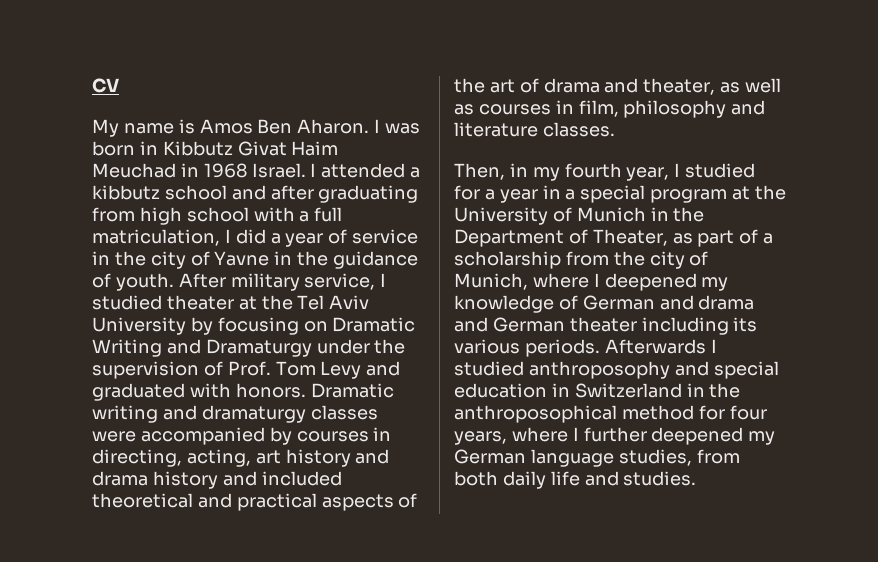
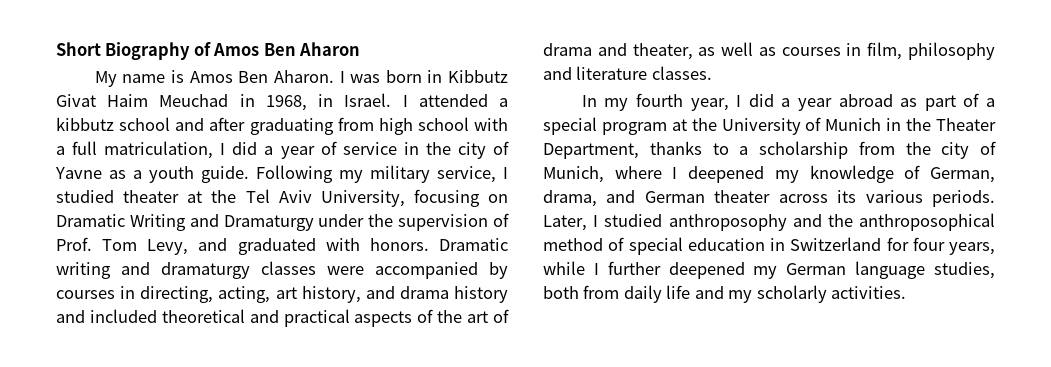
[92,78,119,93] CV -> [56,42,361,60] Short Biography of Amos Ben Aharon
[203,163,247,178] 1968 -> [265,94,334,111] 1968, in
[274,251,419,269] [92,273,226,291] in the guidance of youth. After -> [109,165,363,183] as a youth guide. Following my
[92,317,213,335] University by -> [320,190,405,207] University,
[320,361,362,379] Levy -> [147,239,189,255] Levy,
[285,449,351,467] history -> [301,286,361,303] history,
[454,163,528,180] Then, in -> [581,95,597,107] In
[685,163,756,178] [454,185,561,203] studied for a year in -> [748,93,980,111] did a year abroad as part of
[454,229,759,247] Department of Theater, as part of -> [936,118,997,131] [543,141,729,159] Theater Department, thanks to
[582,295,755,310] German and drama -> [930,167,995,183] [543,190,597,207] German, drama,
[641,317,729,335] including -> [778,194,828,203] across
[604,339,706,354] Afterwards -> [543,215,587,231] Later,
[713,361,779,379] [454,383,741,398] [454,405,694,423] special education in Switzerland in the anthroposophical method -> [827,213,995,231] [543,237,882,255] the anthroposophical method of special education in Switzerland
[511,427,568,442] where -> [543,261,585,275] while
[696,449,740,464] [454,471,498,486] from both -> [543,285,620,299] both from
[623,471,697,486] studies. -> [728,285,907,303] my scholarly activities.

